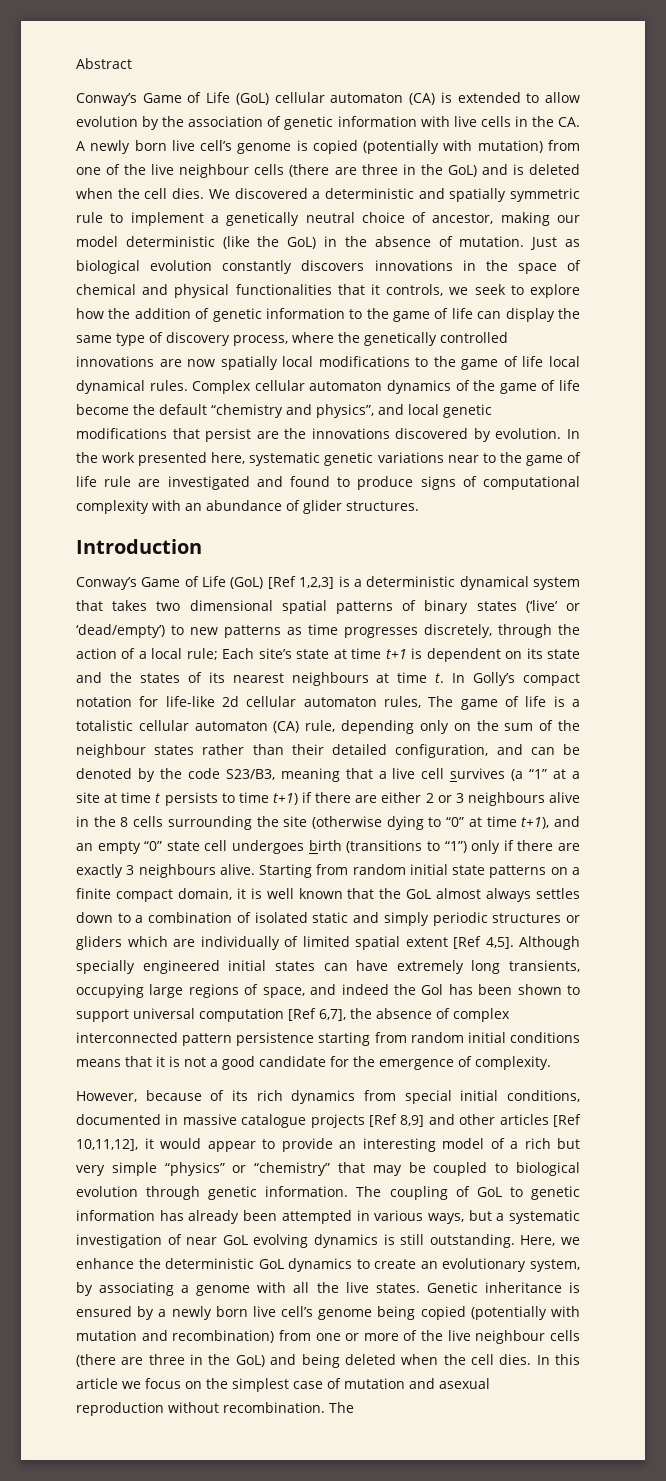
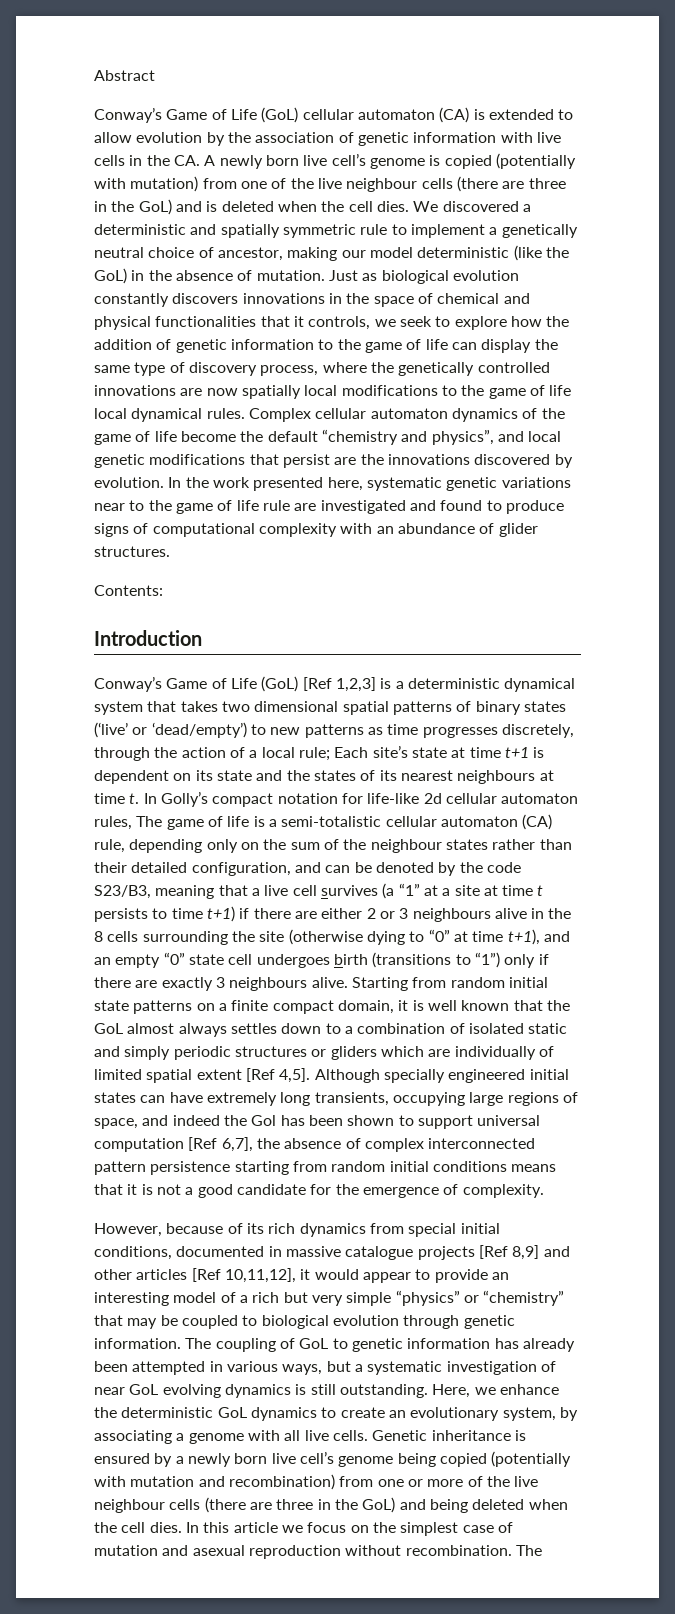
(419, 506) none -> [94,585,163,596] // Contents:
[76,720,133,731] totalistic -> [281,816,382,827] semi-totalistic
[316,1282,420,1293] the live states. -> [304,1430,368,1441] live cells.

